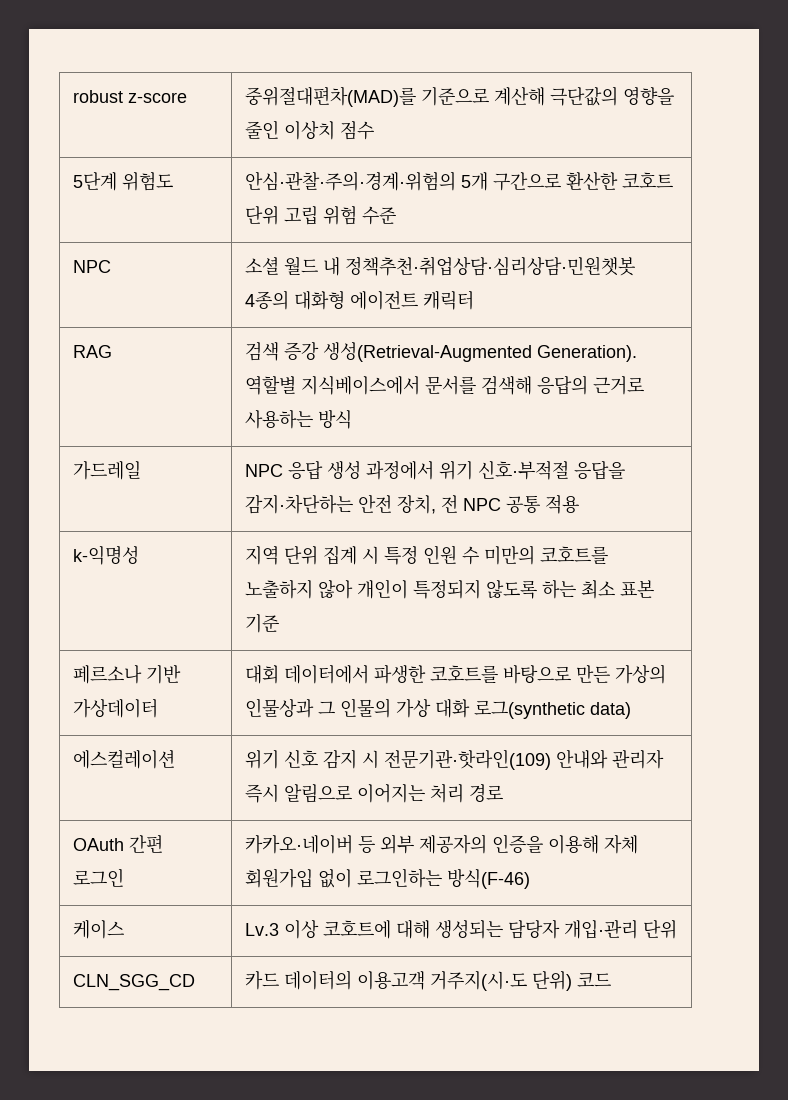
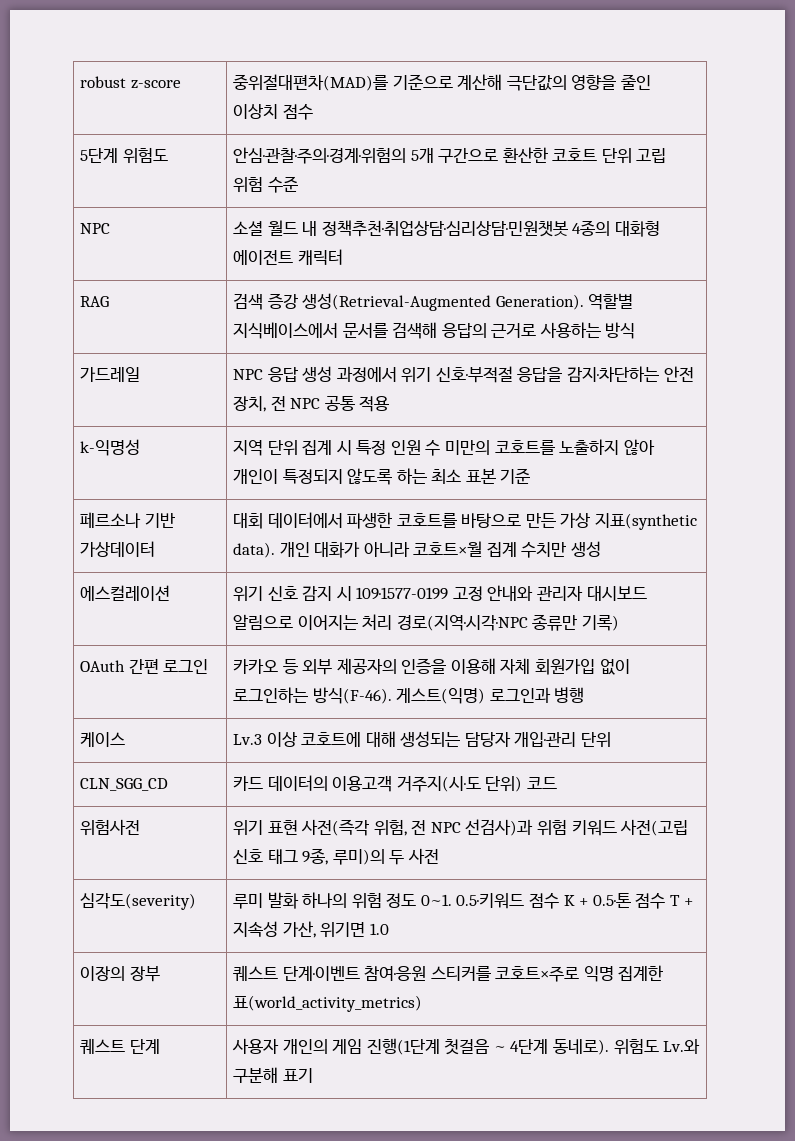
[615,664,667,684] [245,698,632,719] 가상의 인물상과 그 인물의 가상 대화 로그(synthetic data) -> [560,513,698,530] [232,541,602,558] 가상 지표(synthetic data). 개인 대화가 아니라 코호트×월 집계 수치만 생성
[384,749,552,770] 전문기관·핫라인(109) -> [356,586,483,601] 109·1577-0199 고정
[245,784,280,803] 즉시 -> [586,586,647,601] 대시보드
[469,784,504,803] 경로 -> [396,614,619,631] 경로(지역·시각·NPC 종류만 기록)
[245,835,354,854] 카카오·네이버 -> [232,659,278,674] 카카오
[447,868,531,889] 방식(F-46) -> [312,687,585,704] 방식(F-46). 게스트(익명) 로그인과 병행
(612, 979) none -> [79,819,140,836] [232,819,689,836] [232,848,439,865] [79,893,196,910] [232,892,693,909] [232,921,389,938] [79,966,160,982] [232,965,664,982] [232,995,422,1012] [79,1038,160,1054] [231,1038,701,1055] [232,1067,313,1083] // 위험사전 | 위기 표현 사전(즉각 위험, 전 NPC 선검사)과 위험 키워드 사전(고립 신호 태그 9종, 루미)의 두 사전 // 심각도(severity) | 루미 발화 하나의 위험 정도 0~1. 0.5·키워드 점수 K + 0.5·톤 점수 T + 지속성 가산, 위기면 1.0 // 이장의 장부 | 퀘스트 단계·이벤트 참여·응원 스티커를 코호트×주로 익명 집계한 표(world_activity_metrics) // 퀘스트 단계 | 사용자 개인의 게임 진행(1단계 첫걸음 ~ 4단계 동네로). 위험도 Lv.와 구분해 표기

